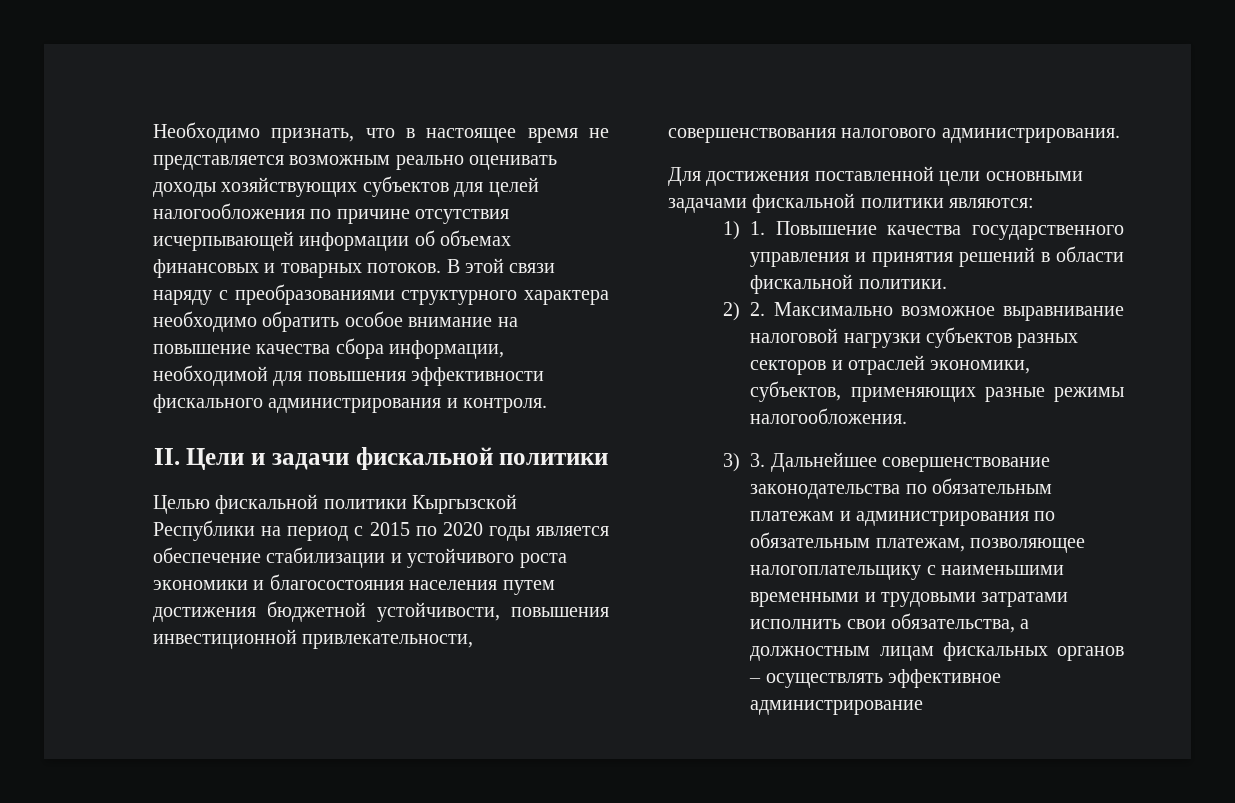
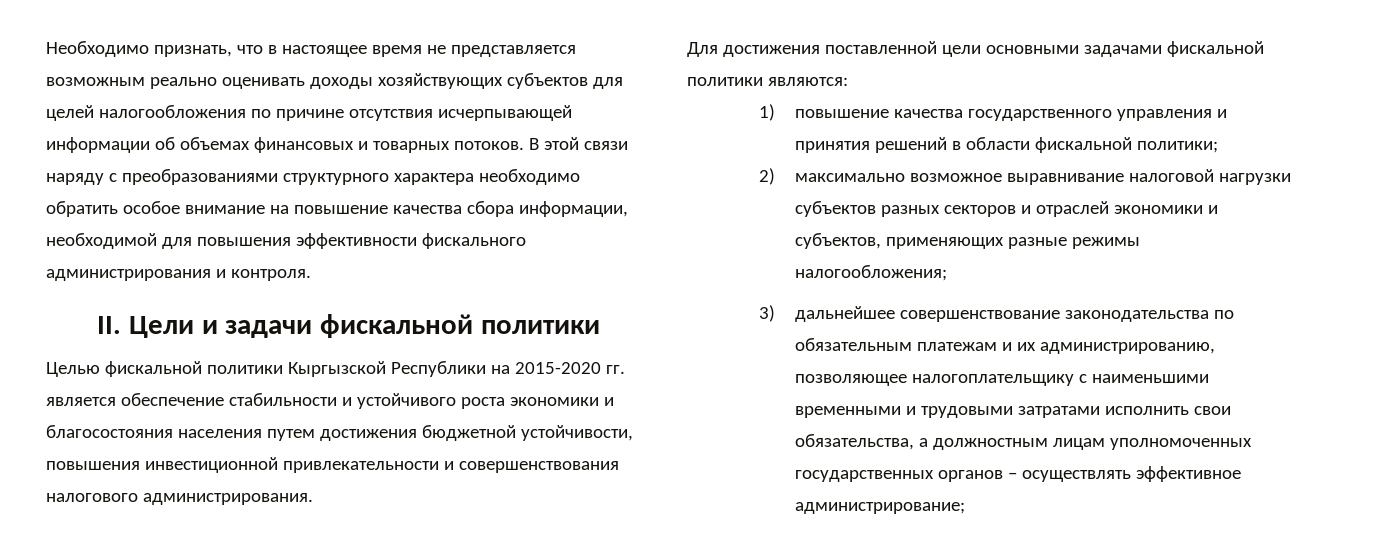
[287,522,530,541] период с 2015 по 2020 годы -> [514,362,625,374] 2015-2020 гг.
[266,547,386,568] стабилизации -> [228,393,337,406] стабильности
[302,634,474,649] привлекательности, -> [282,461,454,473] привлекательности и
[750,221,877,235] 1. Повышение -> [794,109,889,118] повышение
[858,279,947,289] политики. -> [1136,141,1218,153] политики;
[750,302,893,316] 2. Максимально -> [794,173,905,182] максимально
[930,360,1031,374] экономики, -> [1113,205,1218,214] экономики и
[750,408,908,424] налогообложения. -> [794,265,947,281] налогообложения;
[750,452,877,472] 3. Дальнейшее -> [794,306,895,322] дальнейшее
[856,511,1056,526] [750,532,965,552] администрирования по обязательным платежам, -> [1016,342,1215,354] их администрированию,
[942,642,1048,661] фискальных -> [1109,438,1252,450] [794,470,934,482] уполномоченных государственных
[750,700,924,715] администрирование -> [794,502,965,514] администрирование;

